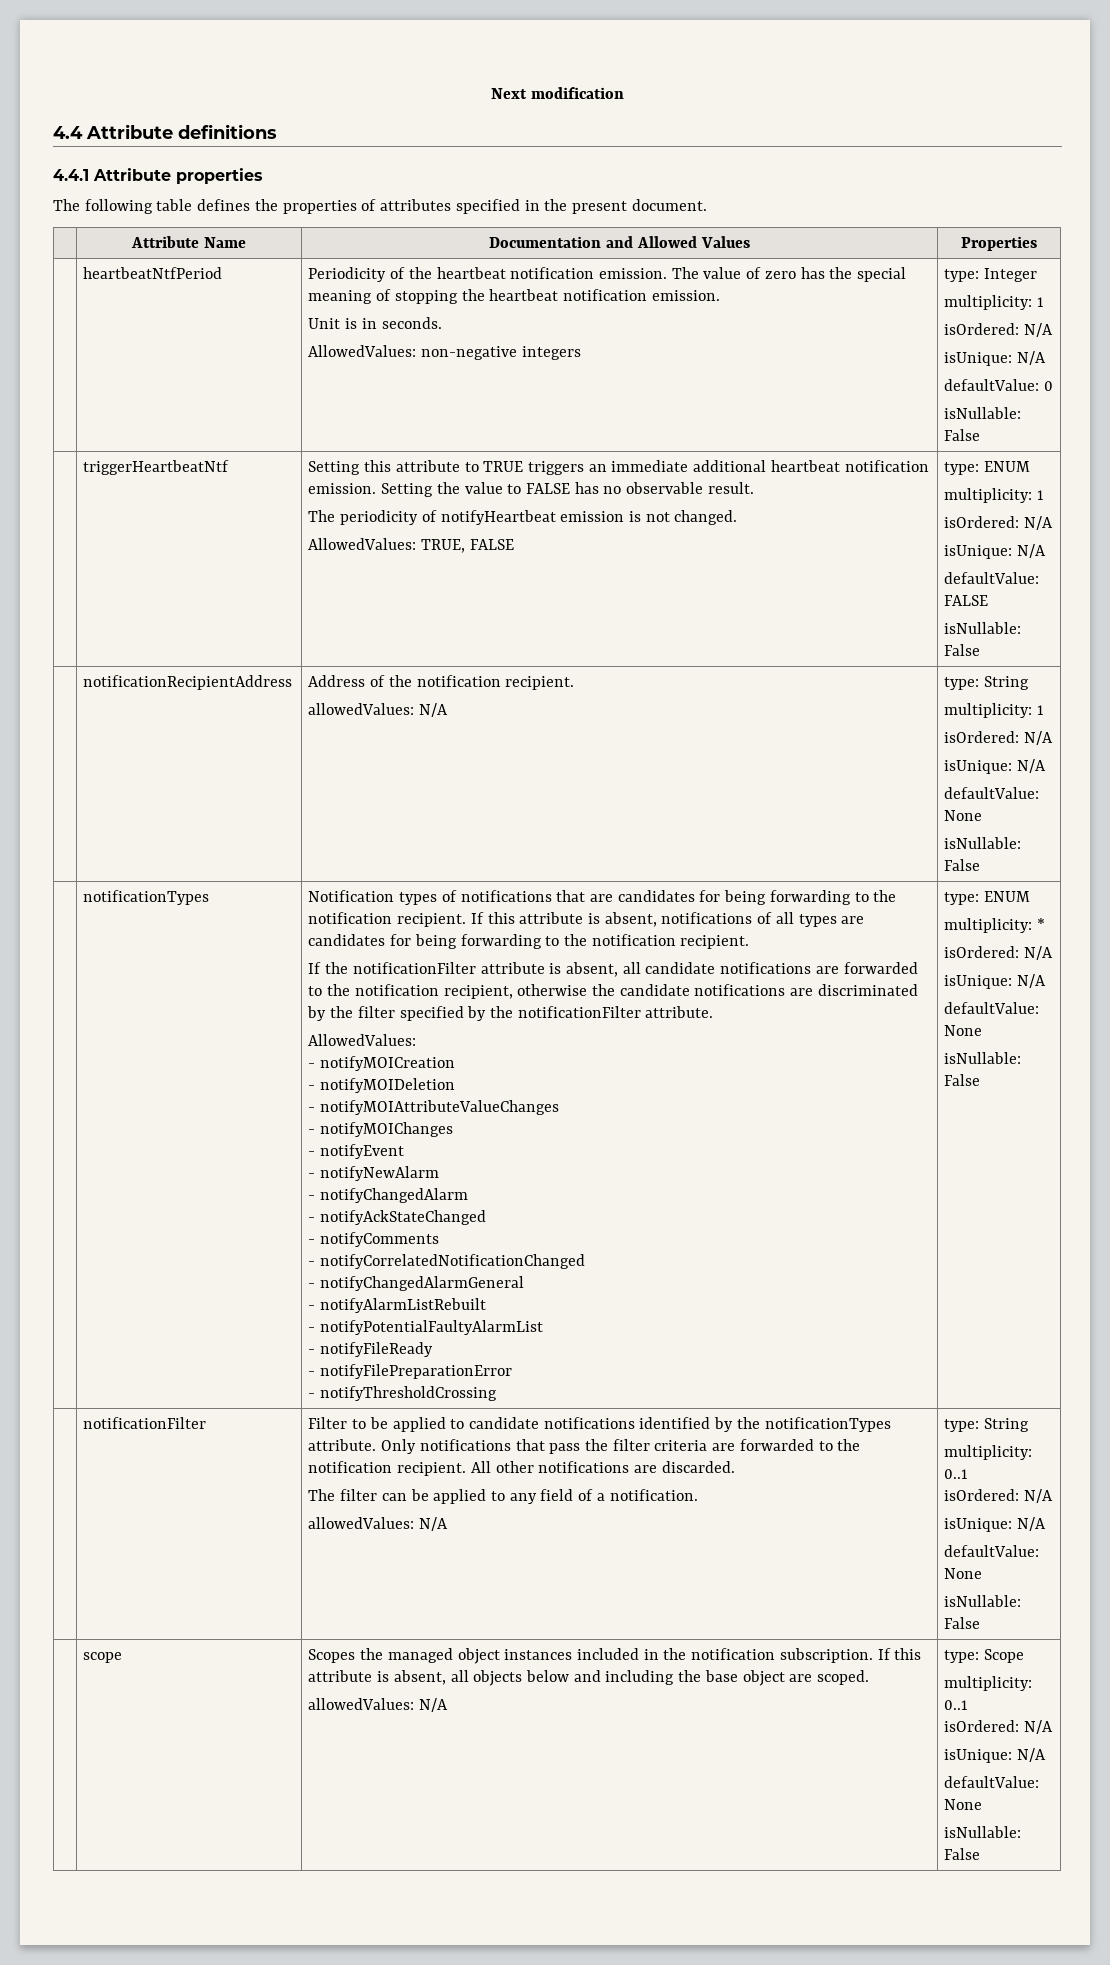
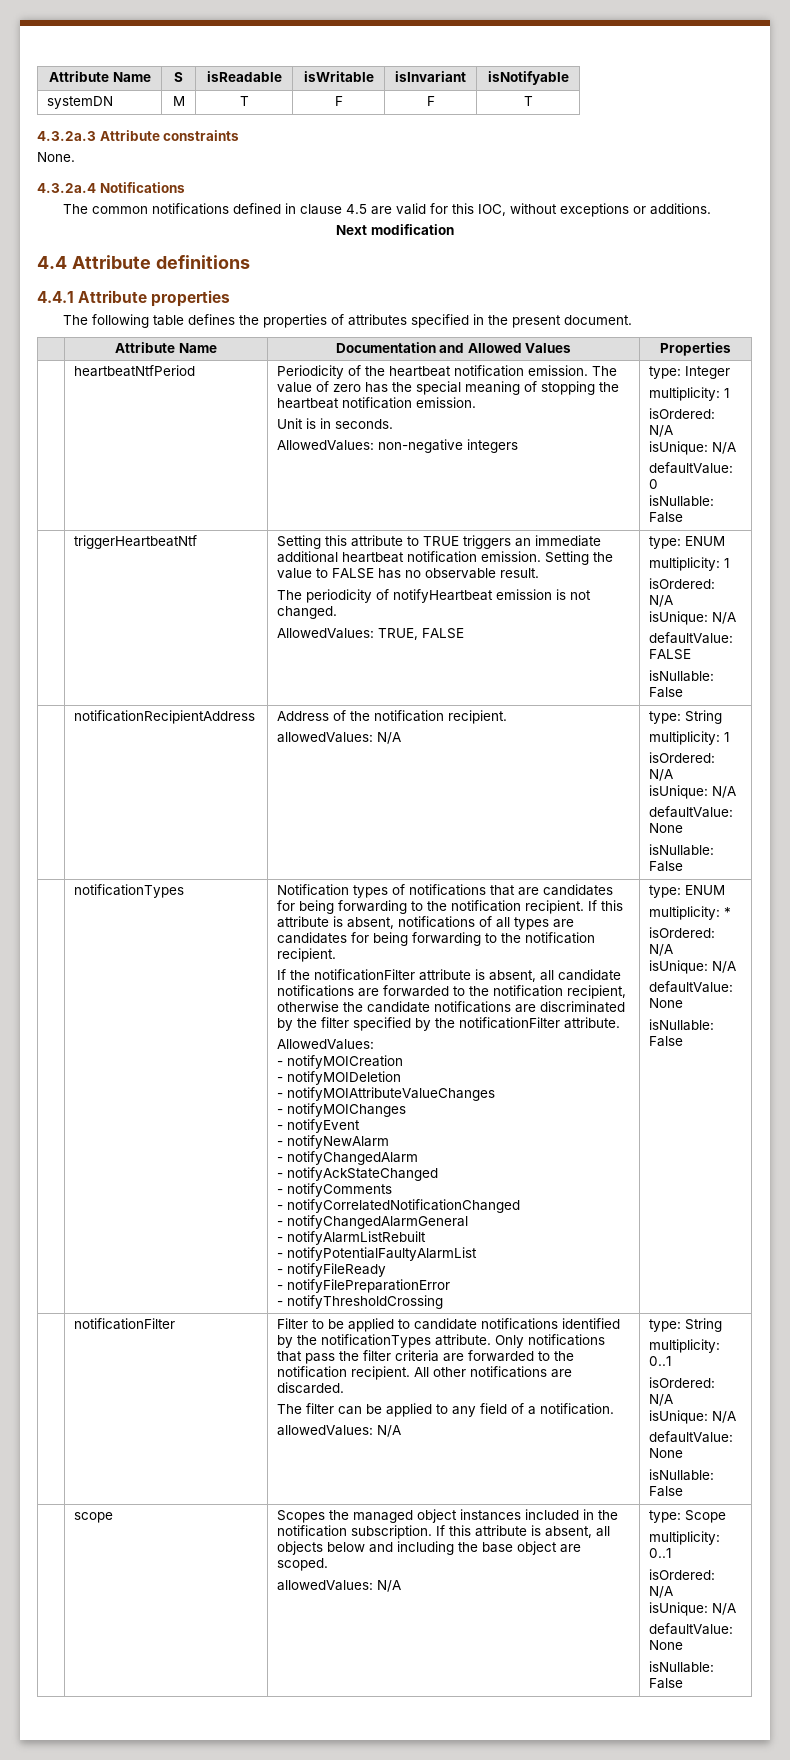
(491, 93) none -> [48,71,151,82] [174,72,183,82] [206,71,282,82] [303,71,374,82] [395,71,466,82] [487,71,569,85] [47,96,114,109] [172,96,185,106] [239,96,249,106] [334,96,343,106] [426,96,435,106] [523,96,533,106] [37,130,240,141] [37,152,75,162] [37,182,185,193] [62,203,711,217] Attribute Name | S | isReadable | isWritable | isInvariant | isNotifyable // systemDN | M | T | F | F | T // 4.3.2a.3 Attribute constraints // None. // 4.3.2a.4 Notifications // The common notifications defined in clause 4.5 are valid for this IOC, without exceptions or additions. //

